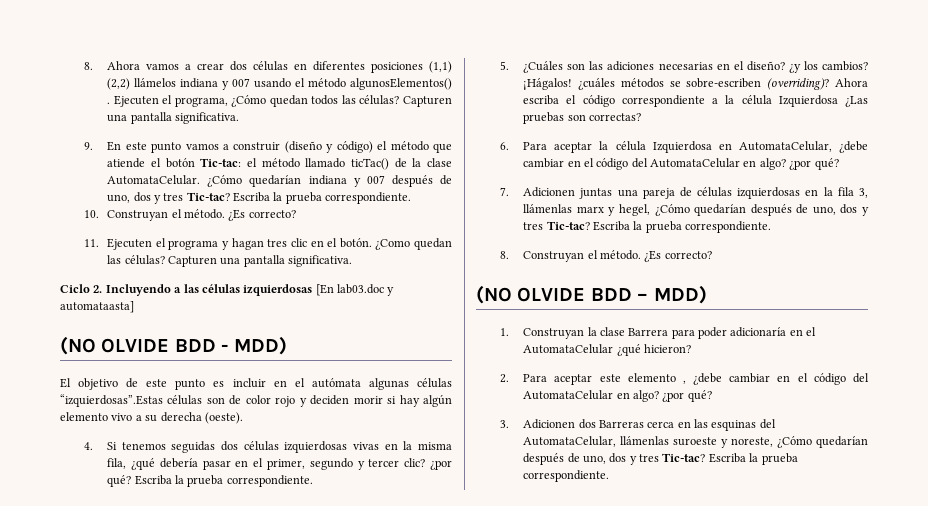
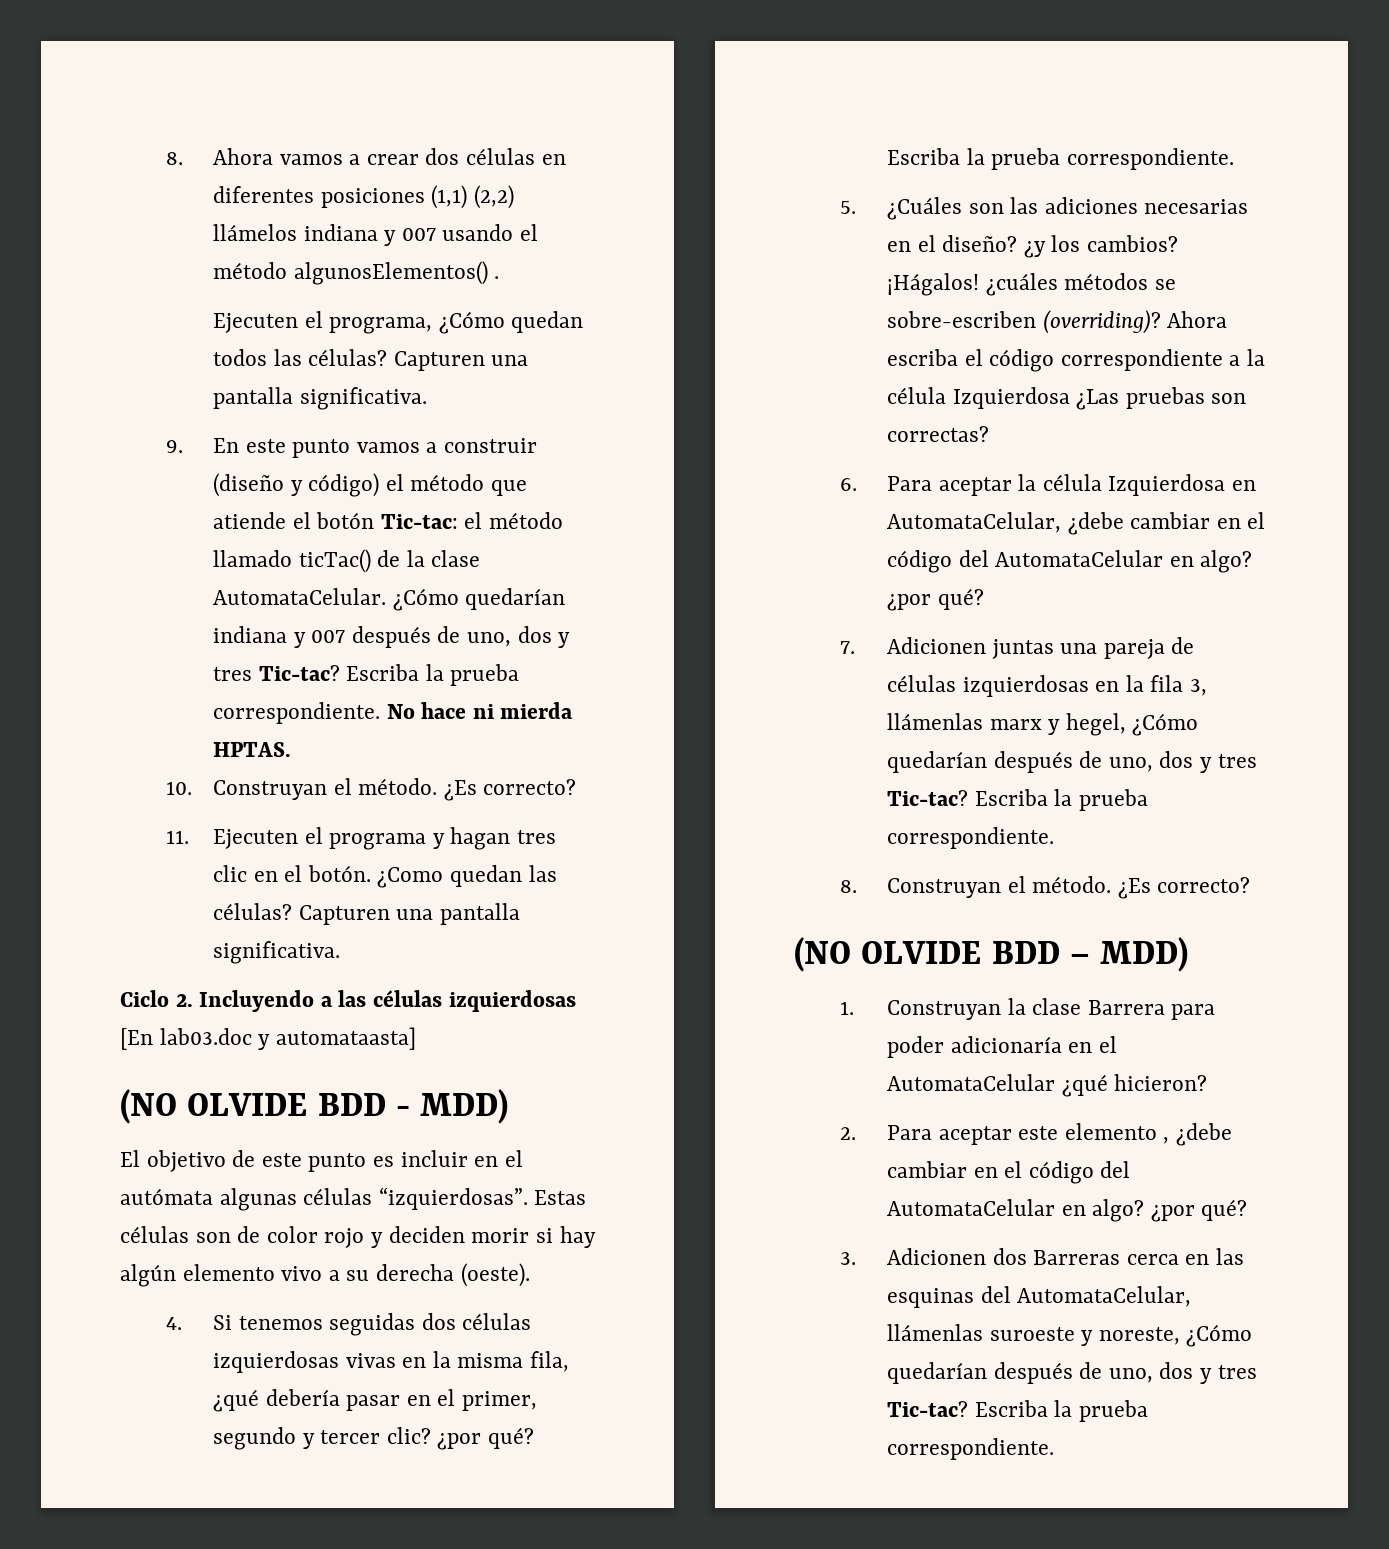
(111, 103) none -> (500, 277) //
(412, 198) none -> [386,702,574,719] [212,742,291,757] No hace ni mierda HPTAS.
[60,394,163,407] “izquierdosas”.Estas -> [378,1187,587,1210] “izquierdosas”. Estas

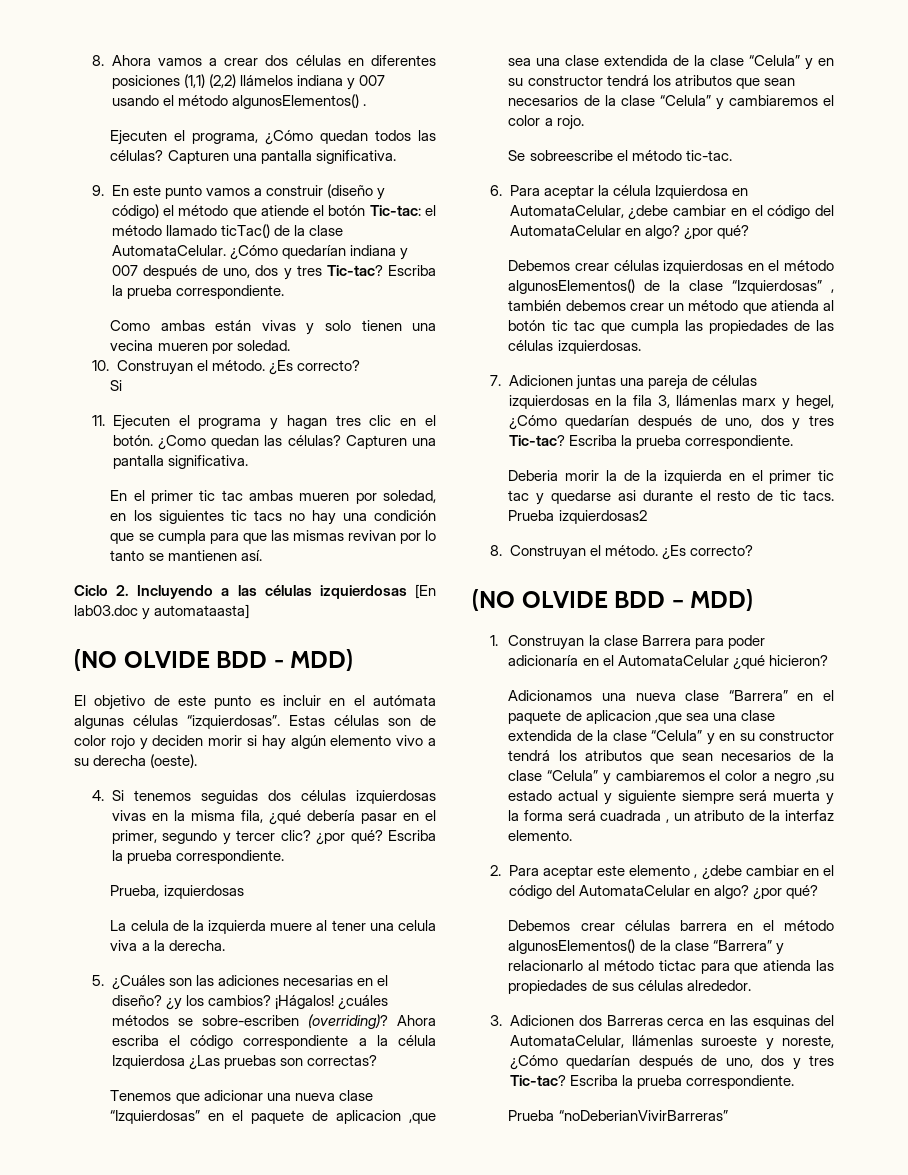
[386,702,574,719] [212,742,291,757] No hace ni mierda HPTAS. -> [110,320,437,335] [110,340,290,354] // Como ambas están vivas y solo tienen una vecina mueren por soledad.
(577, 787) none -> [110,380,123,391] // Si
(340, 952) none -> [110,490,436,504] [110,510,436,525] [110,530,437,544] [110,550,262,561] // En el primer tic tac ambas mueren por soledad, en los siguientes tic tacs no hay una condición que se cumpla para que las mismas revivan por lo tanto se mantienen así.
(1234, 159) none -> [110,885,244,899] [110,920,436,934] [110,940,225,951] // Prueba, izquierdosas // La celula de la izquierda muere al tener una celula viva a la derecha.
(989, 434) none -> [110,1090,373,1104] [110,1110,436,1124] [508,55,834,70] [508,75,795,89] [508,95,834,110] [508,115,584,130] [508,150,732,161] // Tenemos que adicionar una nueva clase “Izquierdosas” en el paquete de aplicacion ,que sea una clase extendida de la clase “Celula” y en su constructor tendrá los atributos que sean necesarios de la clase “Celula” y cambiaremos el color a rojo. // Se sobreescribe el método tic-tac.
(984, 599) none -> [508,260,834,274] [508,279,834,294] [508,300,835,314] [508,320,834,334] [508,340,641,354] // Debemos crear células izquierdosas en el método algunosElementos() de la clase “Izquierdosas” , también debemos crear un método que atienda al botón tic tac que cumpla las propiedades de las células izquierdosas.
(1054, 838) none -> [508,470,834,484] [508,490,834,505] [508,510,647,524] // Deberia morir la de la izquierda en el primer tic tac y quedarse asi durante el resto de tic tacs. Prueba izquierdosas2
(1208, 1082) none -> [508,690,834,701] [508,710,775,724] [508,730,834,745] [508,750,834,764] [508,770,834,785] [508,790,834,805] [508,810,834,823] [508,830,573,841] // Adicionamos una nueva clase “Barrera” en el paquete de aplicacion ,que sea una clase extendida de la clase “Celula” y en su constructor tendrá los atributos que sean necesarios de la clase “Celula” y cambiaremos el color a negro ,su estado actual y siguiente siempre será muerta y la forma será cuadrada , un atributo de la interfaz elemento.
(1248, 1210) none -> [508,920,834,931] [508,939,784,955] [508,960,834,974] [508,980,751,994] // Debemos crear células barrera en el método algunosElementos() de la clase “Barrera” y relacionarlo al método tictac para que atienda las propiedades de sus células alrededor.
(1054, 1449) none -> [508,1110,728,1121] // Prueba “noDeberianVivirBarreras”

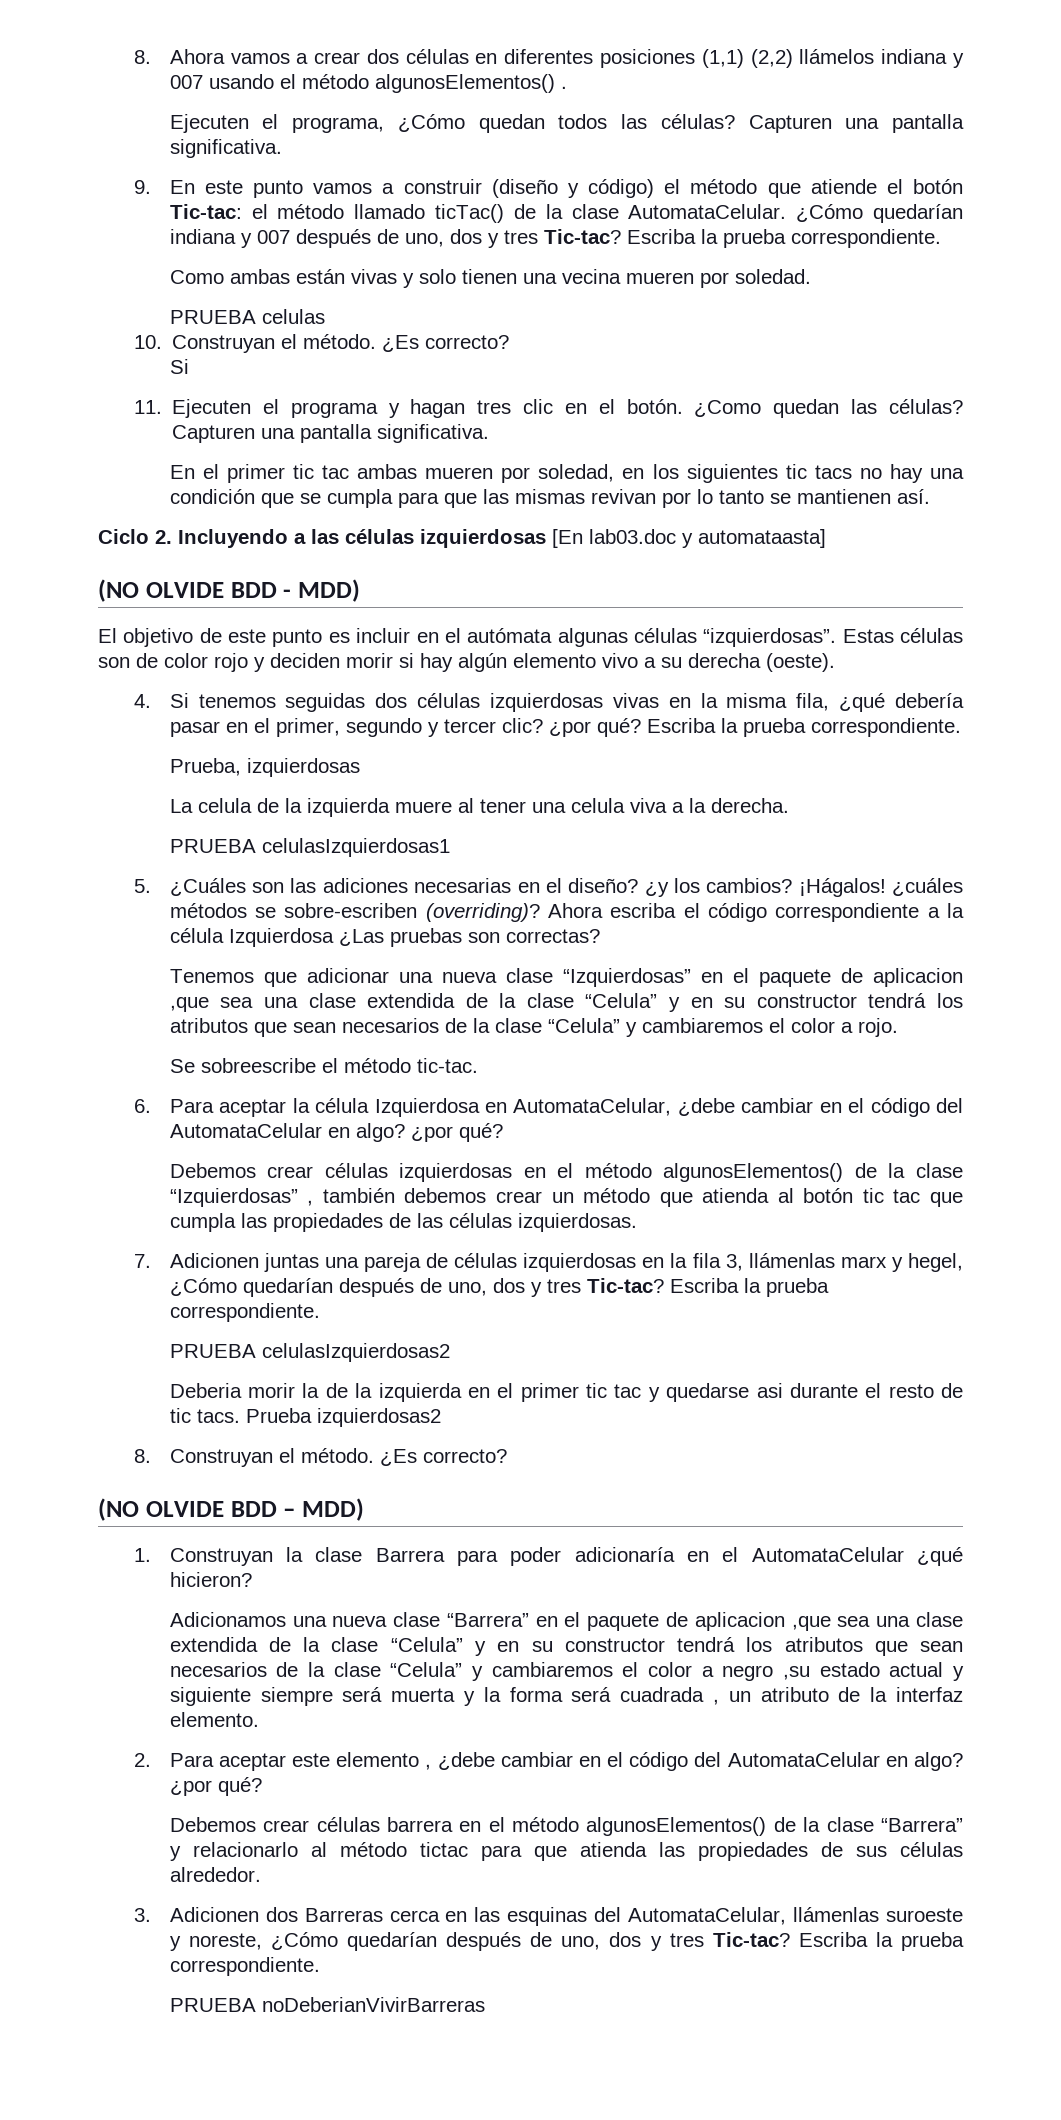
(290, 345) none -> [169,309,325,324] // PRUEBA celulas
(225, 945) none -> [169,838,450,857] // PRUEBA celulasIzquierdosas1
(793, 442) none -> [169,1343,450,1362] // PRUEBA celulasIzquierdosas2
[508,1110,728,1121] Prueba “noDeberianVivirBarreras” -> [169,1997,485,2012] PRUEBA noDeberianVivirBarreras

